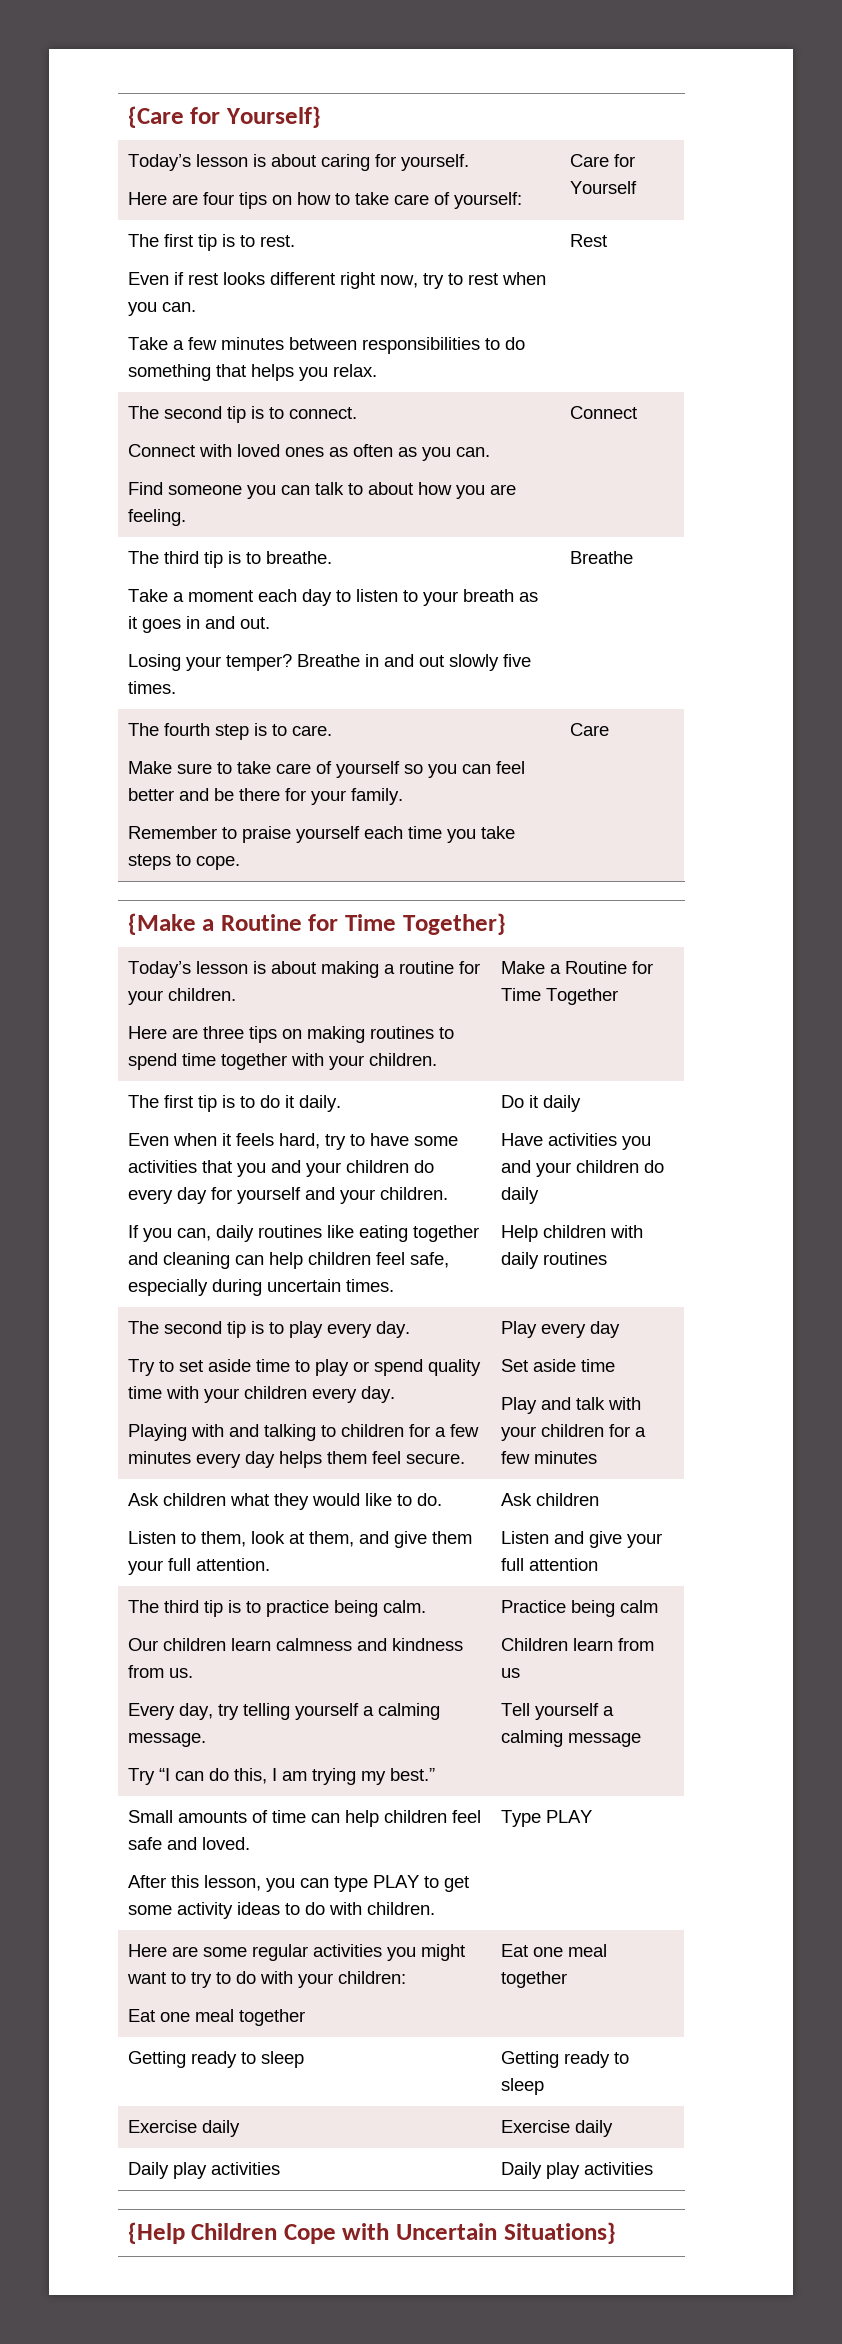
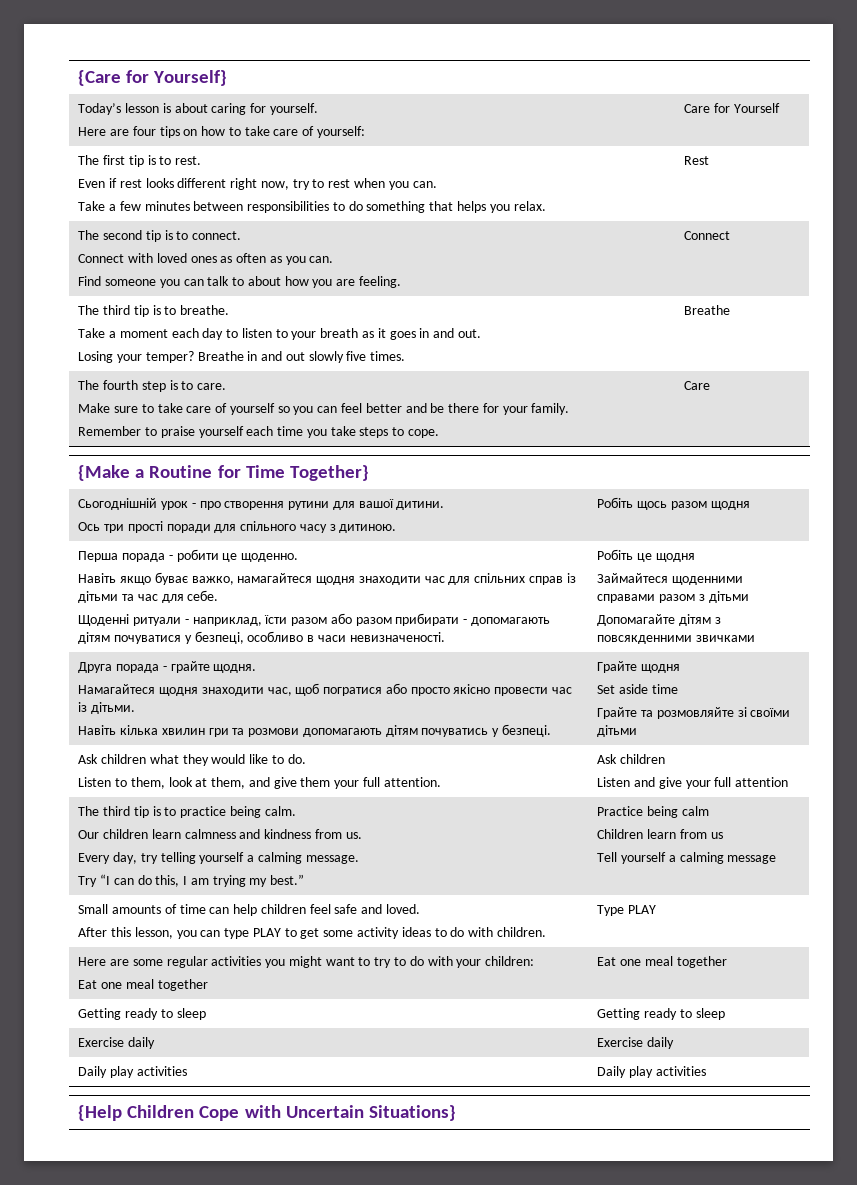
[127,961,480,978] [127,988,236,1005] [127,1026,454,1043] [127,1053,437,1070] [500,961,653,974] [500,988,618,1005] [127,1095,341,1112] [127,1133,458,1150] [127,1160,434,1177] [127,1187,448,1204] [127,1225,479,1242] [127,1252,449,1269] [127,1279,394,1296] [500,1095,581,1112] [500,1133,651,1150] [500,1160,664,1177] [500,1187,539,1204] [500,1225,643,1242] [500,1252,607,1269] [127,1321,410,1338] [127,1359,481,1376] [127,1386,395,1403] [127,1424,479,1441] [127,1451,465,1468] [500,1321,620,1338] [500,1359,615,1372] [500,1397,641,1414] [500,1424,646,1441] [500,1451,597,1464] Today’s lesson is about making a routine for your children. // Here are three tips on making routines to spend time together with your children. | Make a Routine for Time Together // The first tip is to do it daily. // Even when it feels hard, try to have some activities that you and your children do every day for yourself and your children. // If you can, daily routines like eating together and cleaning can help children feel safe, especially during uncertain times. | Do it daily // Have activities you and your children do daily // Help children with daily routines // The second tip is to play every day. // Try to set aside time to play or spend quality time with your children every day. // Playing with and talking to children for a few minutes every day helps them feel secure. | Play every day // Set aside time // Play and talk with your children for a few minutes -> [78,498,445,510] [78,521,397,533] [597,497,750,510] [78,549,299,562] [78,572,576,585] [78,590,219,603] [78,613,550,626] [78,631,445,644] [597,549,695,562] [597,573,743,585] [597,591,749,603] [597,614,721,626] [597,635,755,644] [78,661,257,673] [78,683,572,696] [78,702,135,714] [78,724,551,737] [597,661,680,673] [597,684,678,694] [597,707,791,719] [597,725,638,737] Сьогоднішній урок - про створення рутини для вашої дитини. // Ось три прості поради для спільного часу з дитиною. | Робіть щось разом щодня // Перша порада - робити це щоденно. // Навіть якщо буває важко, намагайтеся щодня знаходити час для спільних справ із дітьми та час для себе. // Щоденні ритуали - наприклад, їсти разом або разом прибирати - допомагають дітям почуватися у безпеці, особливо в часи невизначеності. | Робіть це щодня // Займайтеся щоденними справами разом з дітьми // Допомагайте дітям з повсякденними звичками // Друга порада - грайте щодня. // Намагайтеся щодня знаходити час, щоб погратися або просто якісно провести час із дітьми. // Навіть кілька хвилин гри та розмови допомагають дітям почуватись у безпеці. | Грайте щодня // Set aside time // Грайте та розмовляйте зі своїми дітьми

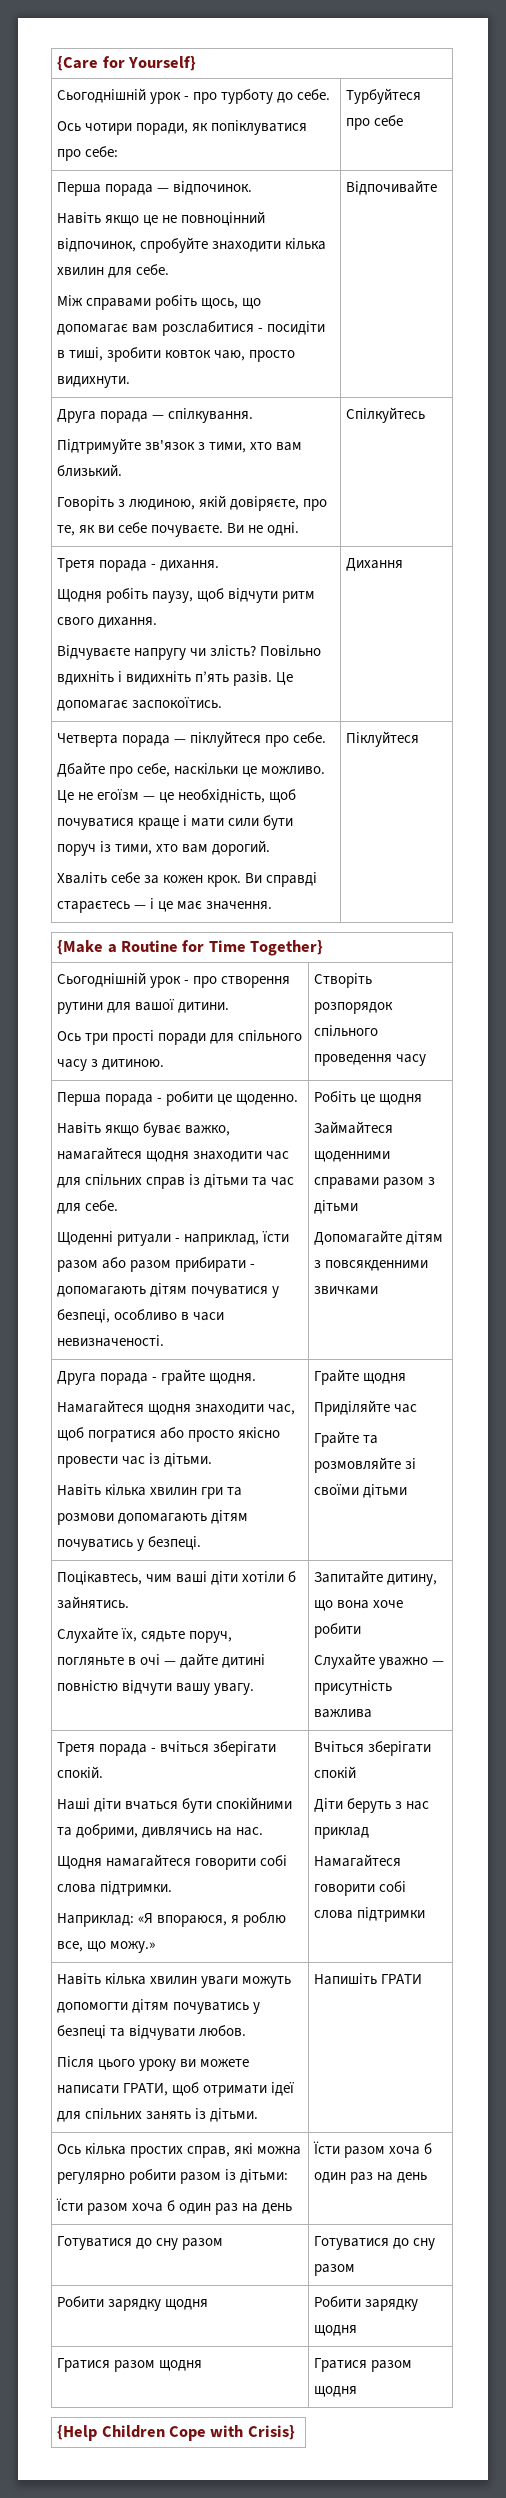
[78,103,318,115] [78,126,365,138] [684,103,780,113] [78,155,202,167] [78,178,437,190] [78,201,546,213] [684,156,710,165] [78,230,242,242] [78,253,334,265] [78,276,401,288] [684,231,731,240] [78,305,230,317] [78,328,481,340] [78,351,406,363] [684,305,731,315] [78,380,227,392] [78,403,570,415] [78,426,439,438] [684,381,711,390] Today’s lesson is about caring for yourself. // Here are four tips on how to take care of yourself: | Care for Yourself // The first tip is to rest. // Even if rest looks different right now, try to rest when you can. // Take a few minutes between responsibilities to do something that helps you relax. | Rest // The second tip is to connect. // Connect with loved ones as often as you can. // Find someone you can talk to about how you are feeling. | Connect // The third tip is to breathe. // Take a moment each day to listen to your breath as it goes in and out. // Losing your temper? Breathe in and out slowly five times. | Breathe // The fourth step is to care. // Make sure to take care of yourself so you can feel better and be there for your family. // Remember to praise yourself each time you take steps to cope. | Care -> [57,88,331,104] [57,120,308,135] [57,146,119,161] [346,88,422,104] [346,115,404,130] [57,181,253,196] [57,211,266,226] [57,237,327,253] [57,264,170,278] [57,295,262,310] [57,321,326,336] [57,347,296,362] [57,376,131,388] [346,180,438,195] [57,408,254,423] [57,438,303,454] [57,464,123,477] [57,495,328,511] [57,522,300,537] [346,407,426,423] [57,558,220,572] [57,588,316,603] [57,617,158,628] [57,645,322,660] [57,671,294,686] [57,697,223,711] [346,558,404,571] [57,731,327,747] [57,762,326,778] [57,789,297,803] [57,815,294,830] [57,840,271,856] [57,872,318,887] [57,898,273,913] [346,731,420,747] Сьогоднішній урок - про турботу до себе. // Ось чотири поради, як попіклуватися про себе: | Турбуйтеся про себе // Перша порада — відпочинок. // Навіть якщо це не повноцінний відпочинок, спробуйте знаходити кілька хвилин для себе. // Між справами робіть щось, що допомагає вам розслабитися - посидіти в тиші, зробити ковток чаю, просто видихнути. | Відпочивайте // Друга порада — спілкування. // Підтримуйте зв'язок з тими, хто вам близький. // Говоріть з людиною, якій довіряєте, про те, як ви себе почуваєте. Ви не одні. | Спілкуйтесь // Третя порада - дихання. // Щодня робіть паузу, щоб відчути ритм свого дихання. // Відчуваєте напругу чи злість? Повільно вдихніть і видихніть п’ять разів. Це допомагає заспокоїтись. | Дихання // Четверта порада — піклуйтеся про себе. // Дбайте про себе, наскільки це можливо. Це не егоїзм — це необхідність, щоб почуватися краще і мати сили бути поруч із тими, хто вам дорогий. // Хваліть себе за кожен крок. Ви справді стараєтесь — і це має значення. | Піклуйтеся
[597,497,750,510] Робіть щось разом щодня -> [314,973,373,988] [314,1002,394,1014] [314,1025,379,1037] [314,1054,427,1066] Створіть розпорядок спільного проведення часу
[597,684,678,694] Set aside time -> [314,1400,418,1416] Приділяйте час
[78,754,306,766] [78,777,441,789] [597,754,665,764] [597,777,789,789] [78,806,296,818] [78,829,362,839] [78,852,359,864] [78,874,305,887] [597,806,709,818] [597,829,723,839] [597,852,777,864] [78,904,420,916] [78,927,546,939] [597,905,656,916] [78,956,535,968] [78,979,208,991] [597,956,727,968] [78,1008,206,1020] [597,1008,725,1020] [78,1037,155,1049] [597,1037,674,1049] [78,1066,187,1078] [597,1066,706,1078] Ask children what they would like to do. // Listen to them, look at them, and give them your full attention. | Ask children // Listen and give your full attention // The third tip is to practice being calm. // Our children learn calmness and kindness from us. // Every day, try telling yourself a calming message. // Try “I can do this, I am trying my best.” | Practice being calm // Children learn from us // Tell yourself a calming message // Small amounts of time can help children feel safe and loved. // After this lesson, you can type PLAY to get some activity ideas to do with children. | Type PLAY // Here are some regular activities you might want to try to do with your children: // Eat one meal together | Eat one meal together // Getting ready to sleep | Getting ready to sleep // Exercise daily | Exercise daily // Daily play activities | Daily play activities -> [57,1571,297,1585] [57,1596,130,1609] [57,1627,233,1643] [57,1653,266,1668] [57,1680,255,1695] [314,1570,438,1586] [314,1600,404,1611] [314,1623,362,1638] [314,1653,445,1669] [314,1680,393,1695] [314,1709,373,1718] [57,1741,277,1756] [57,1766,104,1778] [57,1797,293,1813] [57,1824,264,1839] [57,1854,288,1870] [57,1881,173,1896] [57,1912,287,1927] [57,1941,156,1953] [314,1741,432,1756] [314,1766,357,1778] [314,1798,430,1813] [314,1827,370,1839] [314,1854,402,1867] [314,1881,407,1896] [314,1907,426,1922] [57,1973,292,1988] [57,1999,261,2014] [57,2025,247,2040] [57,2056,250,2071] [57,2082,296,2097] [57,2108,259,2122] [314,1973,423,1985] [57,2143,302,2158] [57,2169,289,2184] [56,2198,293,2215] [313,2141,433,2158] [314,2172,428,2184] [57,2236,224,2250] [314,2236,436,2250] [314,2264,356,2276] [57,2296,209,2311] [314,2296,419,2311] [314,2325,358,2336] [57,2358,203,2372] [314,2358,413,2372] [314,2386,358,2397] Поцікавтесь, чим ваші діти хотіли б зайнятись. // Слухайте їх, сядьте поруч, погляньте в очі — дайте дитині повністю відчути вашу увагу. | Запитайте дитину, що вона хоче робити // Слухайте уважно — присутність важлива // Третя порада - вчіться зберігати спокій. // Наші діти вчаться бути спокійними та добрими, дивлячись на нас. // Щодня намагайтеся говорити собі слова підтримки. // Наприклад: «Я впораюся, я роблю все, що можу.» | Вчіться зберігати спокій // Діти беруть з нас приклад // Намагайтеся говорити собі слова підтримки // Навіть кілька хвилин уваги можуть допомогти дітям почуватись у безпеці та відчувати любов. // Після цього уроку ви можете написати ГРАТИ, щоб отримати ідеї для спільних занять із дітьми. | Напишіть ГРАТИ // Ось кілька простих справ, які можна регулярно робити разом із дітьми: // Їсти разом хоча б один раз на день | Їсти разом хоча б один раз на день // Готуватися до сну разом | Готуватися до сну разом // Робити зарядку щодня | Робити зарядку щодня // Гратися разом щодня | Гратися разом щодня
[285,1105,456,1121] Uncertain Situations} -> [247,2425,295,2440] Crisis}

